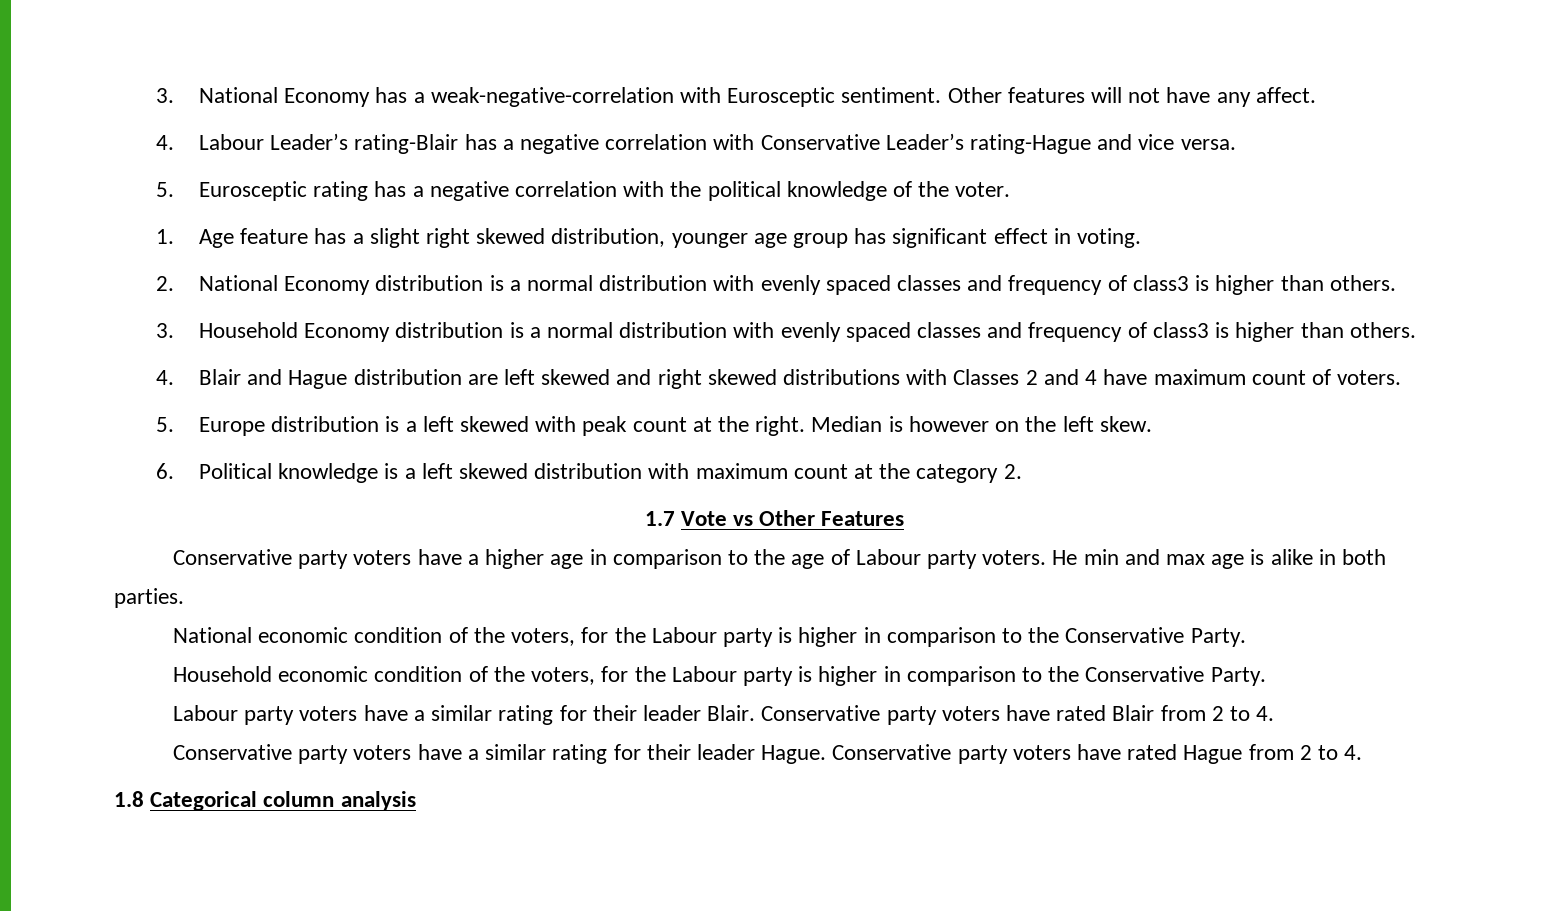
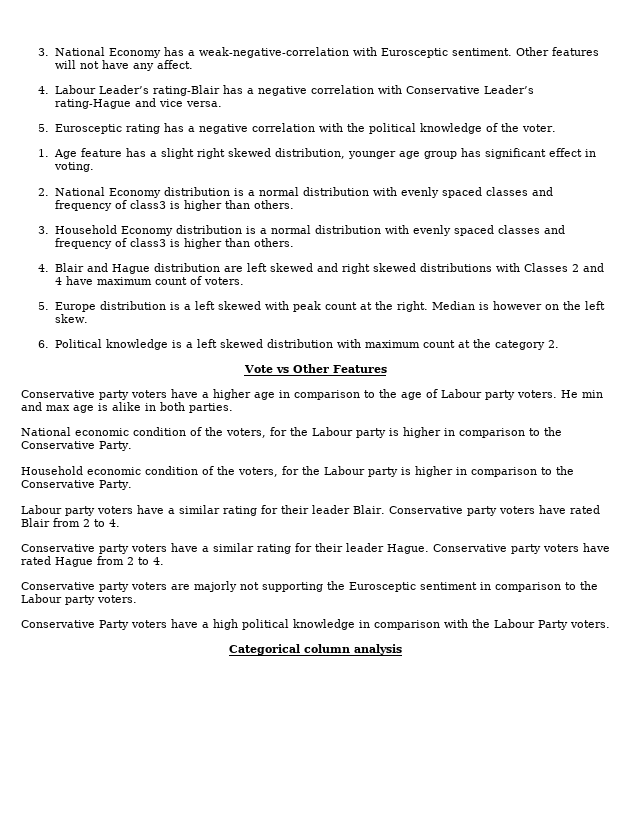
[644,511,675,526] 1.7 -> (559, 344) none
[114,791,144,807] 1.8 -> [21,581,598,592] [21,594,137,605] [21,619,610,630] Conservative party voters are majorly not supporting the Eurosceptic sentiment in comparison to the Labour party voters. // Conservative Party voters have a high political knowledge in comparison with the Labour Party voters. //

